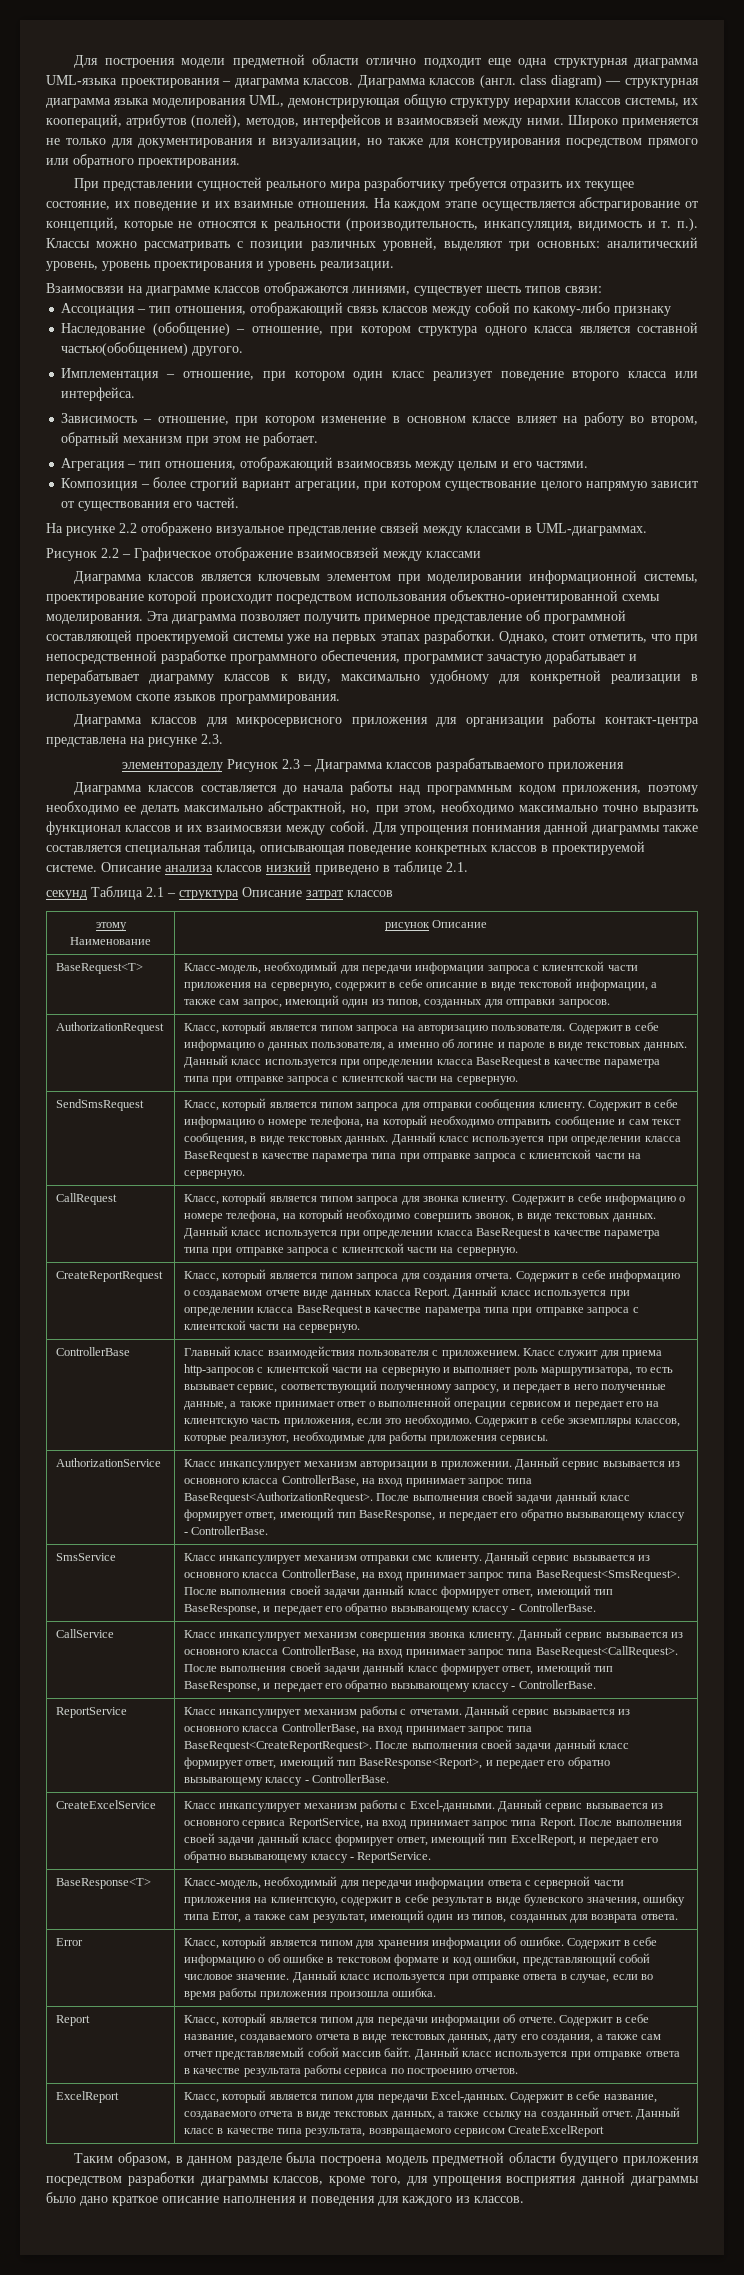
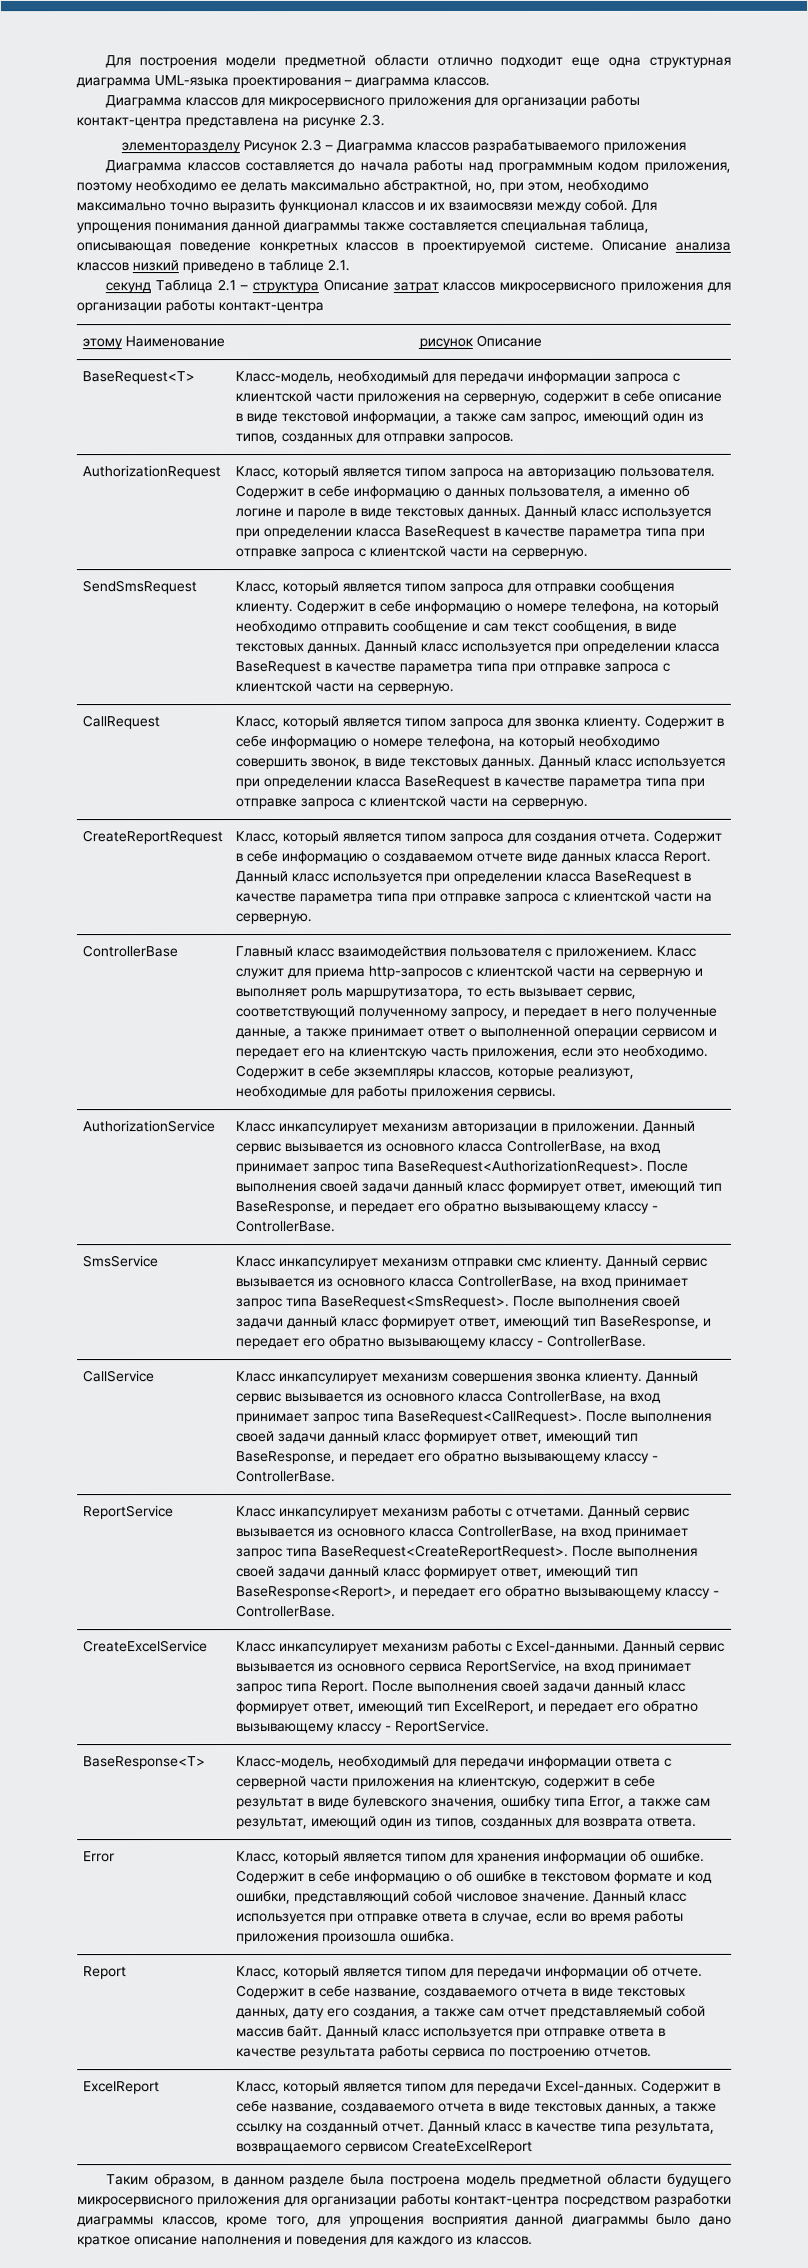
[357,75,699,88] [46,94,699,108] [46,114,699,128] [46,138,698,148] [46,154,240,168] [74,177,635,191] [46,197,698,211] [46,217,698,231] [46,237,699,251] [46,261,394,271] [46,282,602,296] [61,302,672,316] [61,322,698,336] [61,342,244,356] [61,368,698,381] [61,387,136,401] [61,412,699,426] [61,432,319,446] [61,457,589,471] [61,477,699,491] [61,497,240,511] [46,522,647,536] [46,547,481,561] [74,570,698,584] [46,590,660,604] [46,610,626,624] [46,630,698,644] [46,650,637,664] [46,670,698,684] [46,694,340,704] Диаграмма классов (англ. class diagram) — структурная диаграмма языка моделирования UML, демонстрирующая общую структуру иерархии классов системы, их коопераций, атрибутов (полей), методов, интерфейсов и взаимосвязей между ними. Широко применяется не только для документирования и визуализации, но также для конструирования посредством прямого или обратного проектирования. // При представлении сущностей реального мира разработчику требуется отразить их текущее состояние, их поведение и их взаимные отношения. На каждом этапе осуществляется абстрагирование от концепций, которые не относятся к реальности (производительность, инкапсуляция, видимость и т. п.). Классы можно рассматривать с позиции различных уровней, выделяют три основных: аналитический уровень, уровень проектирования и уровень реализации. // Взаимосвязи на диаграмме классов отображаются линиями, существует шесть типов связи: // Ассоциация – тип отношения, отображающий связь классов между собой по какому-либо признаку // Наследование (обобщение) – отношение, при котором структура одного класса является составной частью(обобщением) другого. // Имплементация – отношение, при котором один класс реализует поведение второго класса или интерфейса. // Зависимость – отношение, при котором изменение в основном классе влияет на работу во втором, обратный механизм при этом не работает. // Агрегация – тип отношения, отображающий взаимосвязь между целым и его частями. // Композиция – более строгий вариант агрегации, при котором существование целого напрямую зависит от существования его частей. // На рисунке 2.2 отображено визуальное представление связей между классами в UML-диаграммах. // Рисунок 2.2 – Графическое отображение взаимосвязей между классами // Диаграмма классов является ключевым элементом при моделировании информационной системы, проектирование которой происходит посредством использования объектно-ориентированной схемы моделирования. Эта диаграмма позволяет получить примерное представление об программной составляющей проектируемой системы уже на первых этапах разработки. Однако, стоит отметить, что при непосредственной разработке программного обеспечения, программист зачастую дорабатывает и перерабатывает диаграмму классов к виду, максимально удобному для конкретной реализации в используемом скопе языков программирования. -> (490, 81) none
(393, 893) none -> [499,281,731,293] [76,299,324,314] микросервисного приложения для организации работы контакт-центра
[623,2156,699,2166] приложения -> [77,2192,561,2208] микросервисного приложения для организации работы контакт-центра

